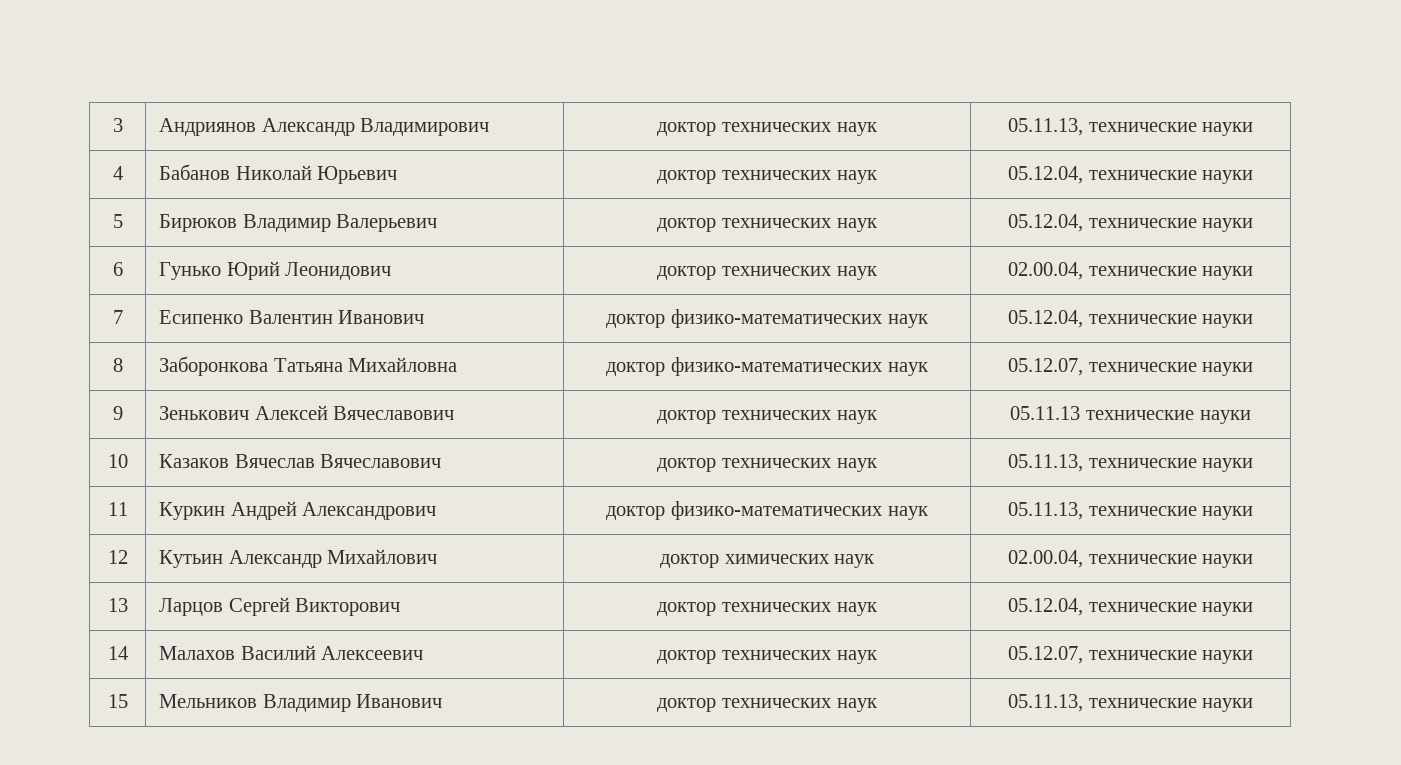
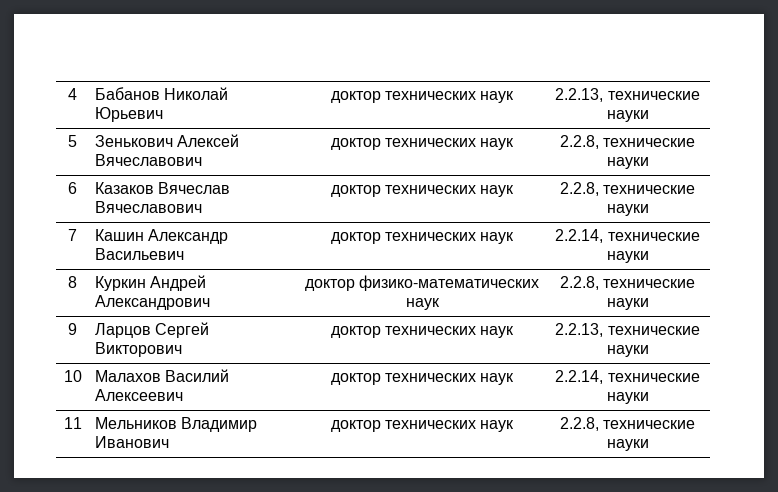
[112,118,123,132] [159,118,490,136] [657,122,877,136] [1007,118,1254,136] 3 | Андриянов Александр Владимирович | доктор технических наук | 05.11.13, технические науки // -> (68, 94) none
[1007,166,1083,184] 05.12.04, -> [555,88,604,102] 2.2.13,
[159,214,438,232] [657,218,877,232] [1007,214,1254,232] [112,262,123,276] [159,261,392,280] [657,266,877,280] [1007,262,1254,280] [112,310,123,324] [159,310,425,324] [606,309,928,328] [1007,310,1254,328] [112,358,123,372] [159,356,458,376] [606,357,928,376] [1007,358,1254,376] [112,406,123,420] | Бирюков Владимир Валерьевич | доктор технических наук | 05.12.04, технические науки // 6 | Гунько Юрий Леонидович | доктор технических наук | 02.00.04, технические науки // 7 | Есипенко Валентин Иванович | доктор физико-математических наук | 05.12.04, технические науки // 8 | Заборонкова Татьяна Михайловна | доктор физико-математических наук | 05.12.07, технические науки // 9 -> (77, 141) none
[1010,406,1251,424] [107,454,128,468] 05.11.13 технические науки // 10 -> [559,135,696,149] [606,157,649,169] [68,182,77,194] 2.2.8, технические науки // 6
[1007,454,1254,472] [107,502,128,516] 05.11.13, технические науки // 11 -> [559,182,696,196] [606,204,649,216] [68,229,77,241] [94,229,228,244] [94,248,184,260] [330,232,515,244] [555,229,700,243] [606,251,649,263] [68,276,77,288] 2.2.8, технические науки // 7 | Кашин Александр Васильевич | доктор технических наук | 2.2.14, технические науки // 8
[1007,502,1254,520] [107,550,128,564] [159,549,438,568] [659,554,875,568] [1007,550,1254,568] [107,598,128,612] 05.11.13, технические науки // 12 | Кутьин Александр Михайлович | доктор химических наук | 02.00.04, технические науки // 13 -> [559,276,696,290] [606,298,649,310] [68,323,77,335] 2.2.8, технические науки // 9
[1007,598,1254,616] [107,646,128,660] 05.12.04, технические науки // 14 -> [555,323,700,337] [606,345,649,357] [63,370,82,382] 2.2.13, технические науки // 10
[1007,646,1254,664] [107,694,128,708] 05.12.07, технические науки // 15 -> [555,370,700,384] [606,392,649,404] [63,417,82,429] 2.2.14, технические науки // 11
[1007,694,1083,712] 05.11.13, -> [559,417,599,431] 2.2.8,

